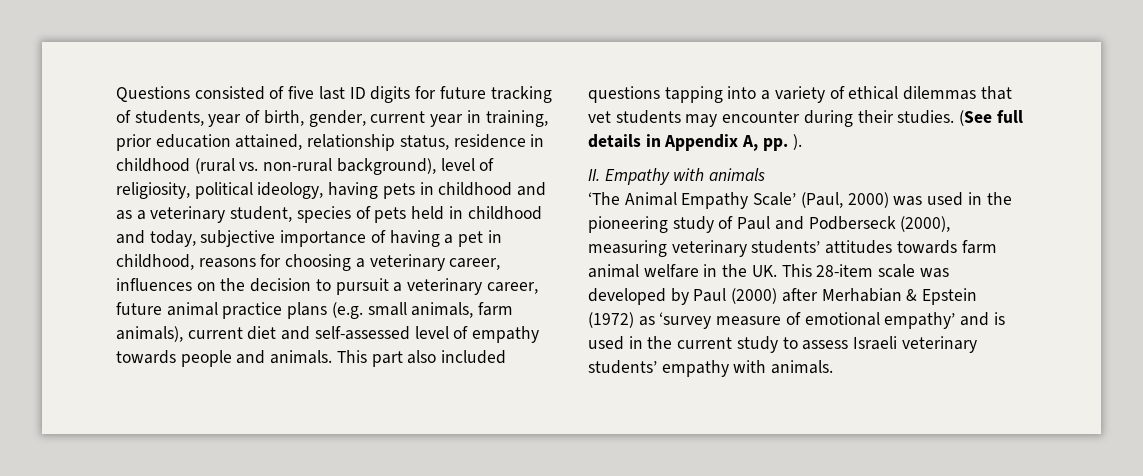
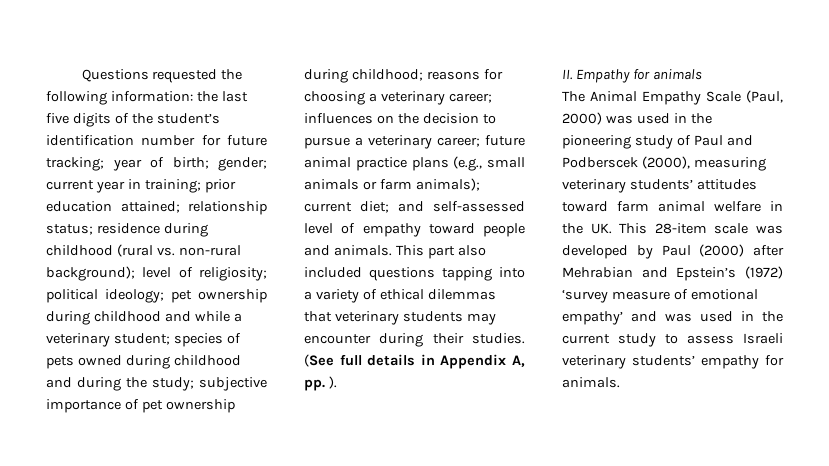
[194,86,552,103] [116,110,366,127] consisted of five last ID digits for future tracking of students, year of birth, gender, -> [152,69,243,83] [46,91,248,105] [46,113,220,127] [46,135,267,146] [46,157,267,171] requested the following information: the last five digits of the student’s identification number for future tracking; year of birth; gender;
[485,110,548,127] training, -> [144,179,201,193] training;
[235,134,545,151] attained, relationship status, residence in -> [120,201,267,215] [46,223,208,237] attained; relationship status; residence during
[336,158,495,175] [116,182,547,199] [116,206,293,223] background), level of religiosity, political ideology, having pets in childhood and as a veterinary student, -> [46,266,267,281] [46,289,267,303] [46,311,242,325] [46,333,170,347] background); level of religiosity; political ideology; pet ownership during childhood and while a veterinary student;
[411,206,542,220] [116,230,502,247] [116,254,194,270] held in childhood and today, subjective importance of having a pet in childhood, -> [77,355,241,369] [46,377,267,391] [46,399,235,413] [304,69,423,83] owned during childhood and during the study; subjective importance of pet ownership during childhood;
[449,258,501,270] career, -> [448,93,492,103] career;
[335,278,538,295] pursuit a veterinary career, -> [304,135,480,149] pursue a veterinary career;
[331,302,514,319] [116,326,277,342] (e.g. small animals, farm animals), current diet -> [453,156,525,171] [304,178,480,191] [304,201,389,213] (e.g., small animals or farm animals); current diet;
[116,350,176,364] towards -> [428,223,475,234] toward
[588,111,611,123] vet -> [334,311,399,325] veterinary
[673,168,705,181] with -> [632,69,650,80] for
[588,192,620,205] ‘The -> [562,91,585,102] The
[753,192,797,206] Scale’ -> [706,91,741,102] Scale
[808,216,896,230] Podberseck -> [562,157,638,168] Podberscek
[896,240,957,254] towards -> [562,201,608,212] toward
[821,288,978,305] [588,312,655,328] Merhabian & Epstein (1972) as -> [562,266,783,281] Mehrabian and Epstein’s (1972)
[993,312,1005,325] is -> [665,313,692,322] was
[733,360,767,373] with -> [765,355,784,366] for

